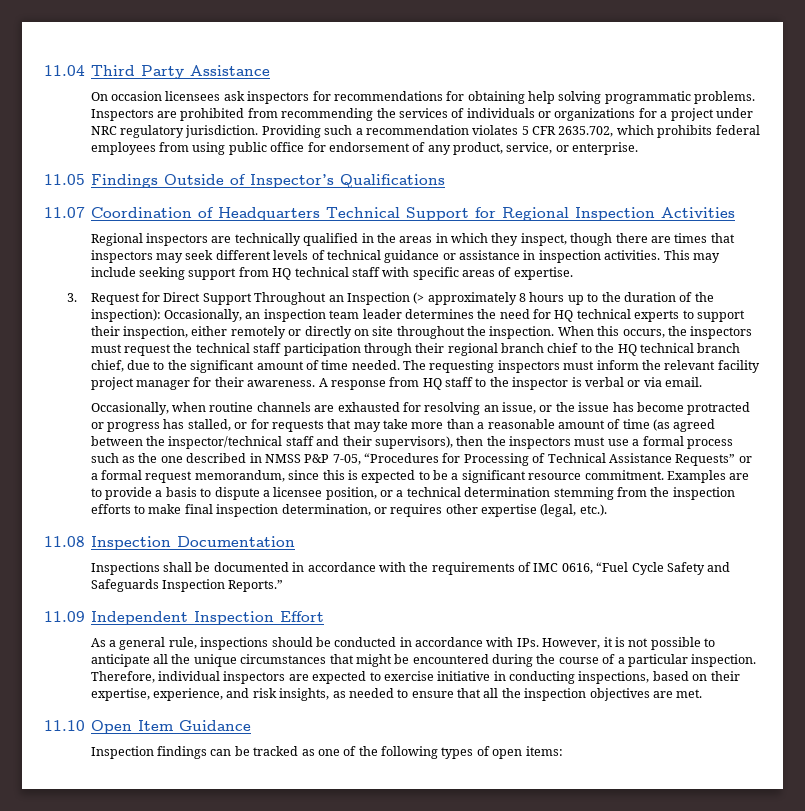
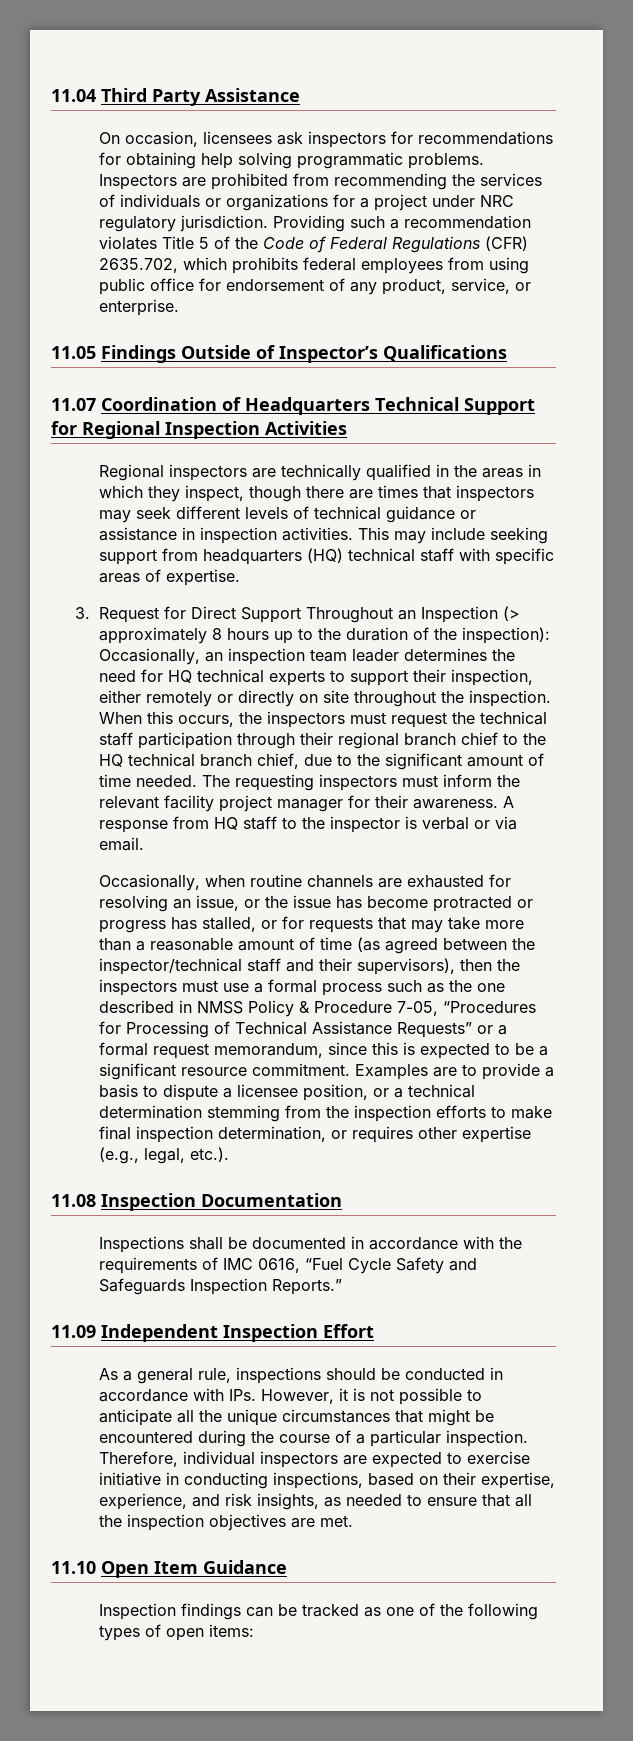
[111,91,163,101] occasion -> [124,131,198,147] occasion,
[521,126,557,135] 5 CFR -> [161,236,528,253] Title 5 of the Code of Federal Regulations (CFR)
[272,268,292,280] HQ -> [202,548,343,565] headquarters (HQ)
[304,454,330,463] P&P -> [247,1000,392,1017] Policy & Procedure
[540,504,577,517] (legal, -> [98,1147,185,1164] (e.g., legal,

